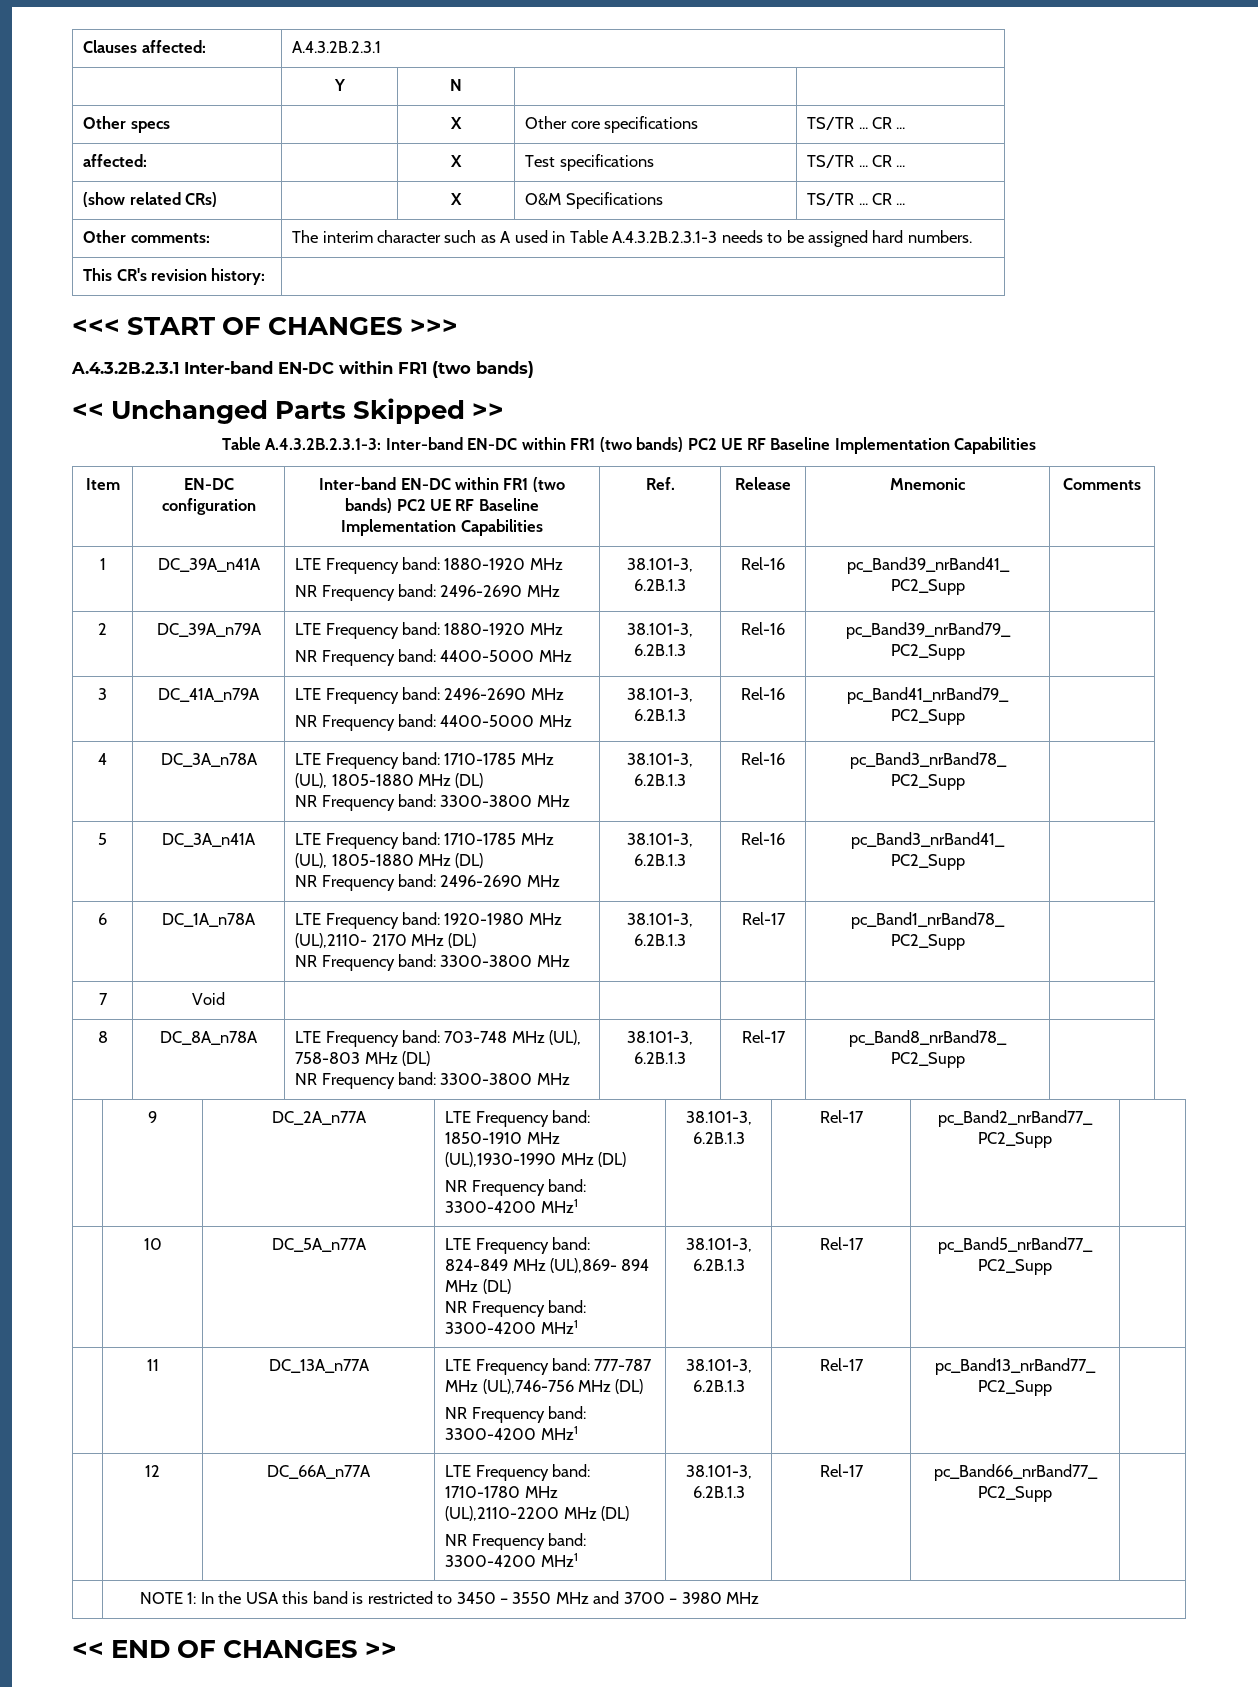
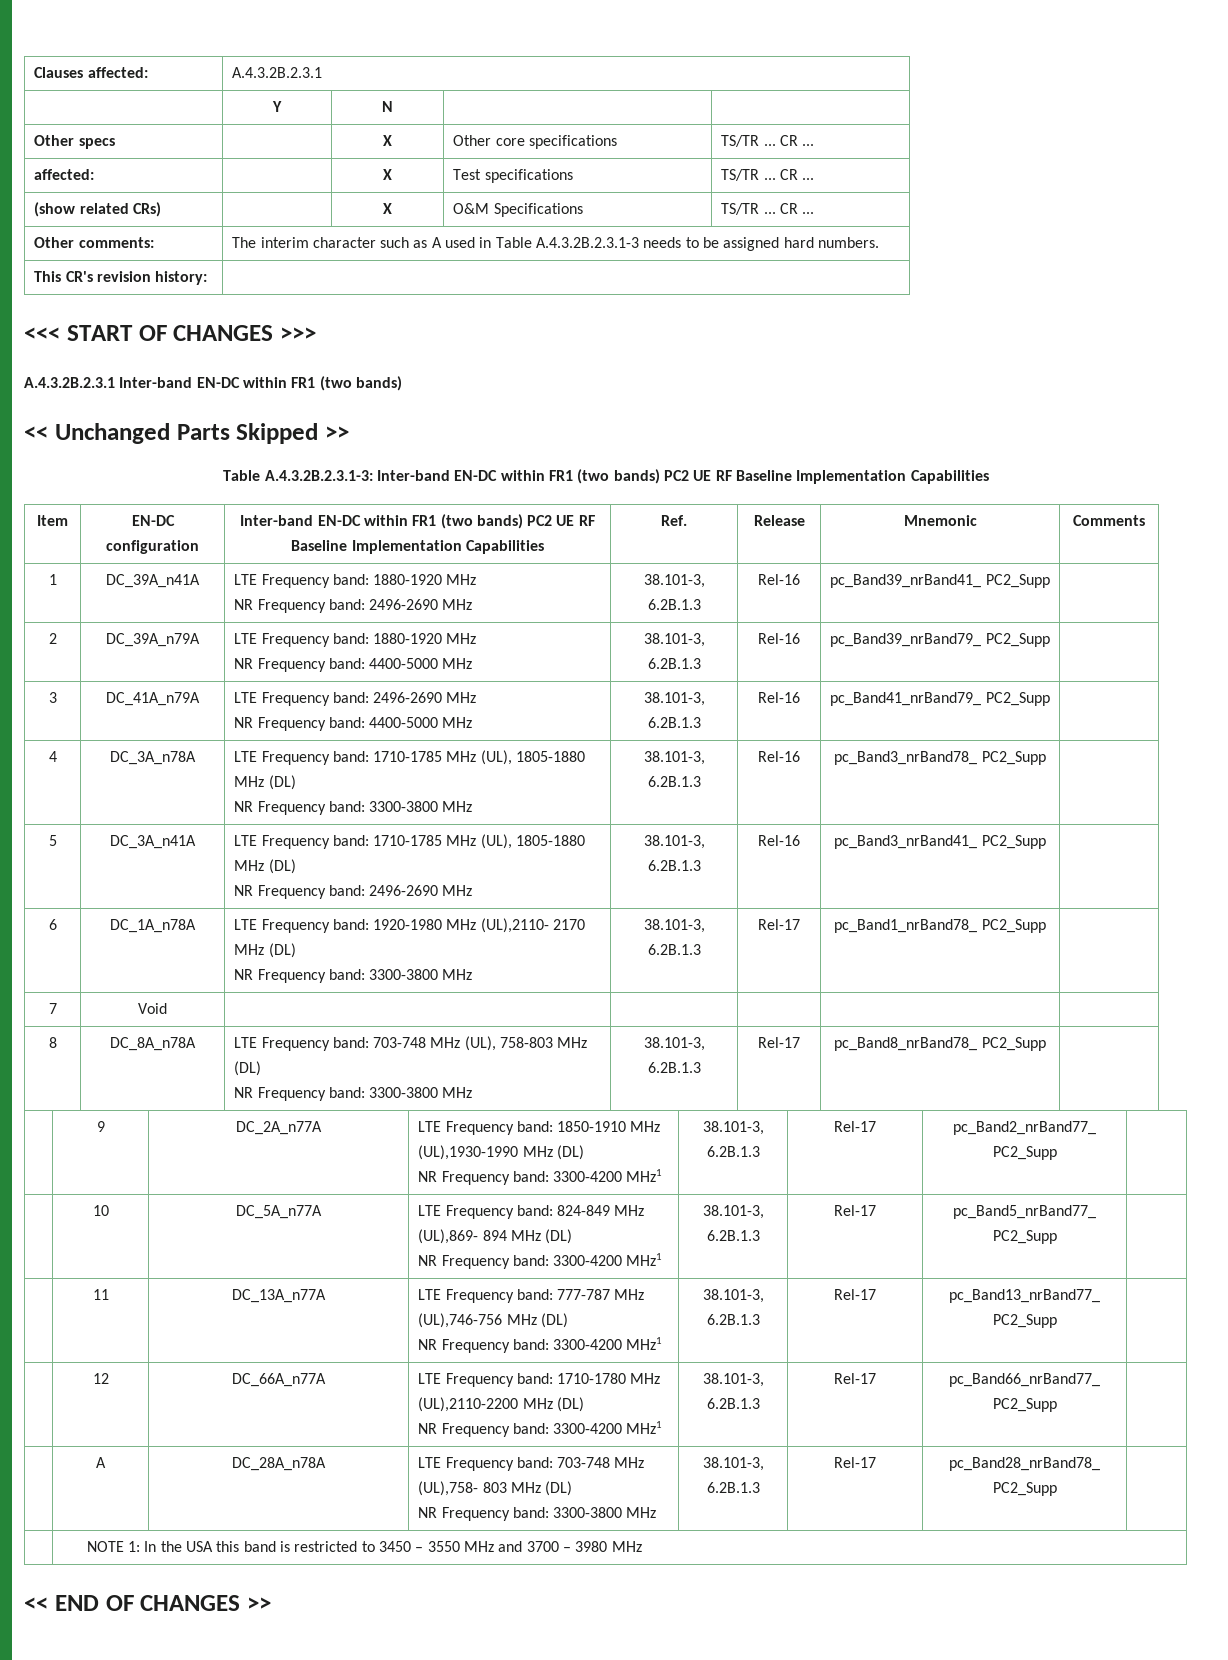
(1052, 1494) none -> [96,1457,106,1468] [232,1457,326,1471] [418,1457,645,1471] [418,1481,573,1496] [418,1507,657,1521] [702,1457,764,1471] [706,1482,760,1493] [834,1457,876,1468] [949,1457,1100,1471] [992,1482,1057,1496] // | A | DC_28A_n78A | LTE Frequency band: 703-748 MHz (UL),758- 803 MHz (DL) // NR Frequency band: 3300-3800 MHz | 38.101-3, 6.2B.1.3 | Rel-17 | pc_Band28_nrBand78_ PC2_Supp |

